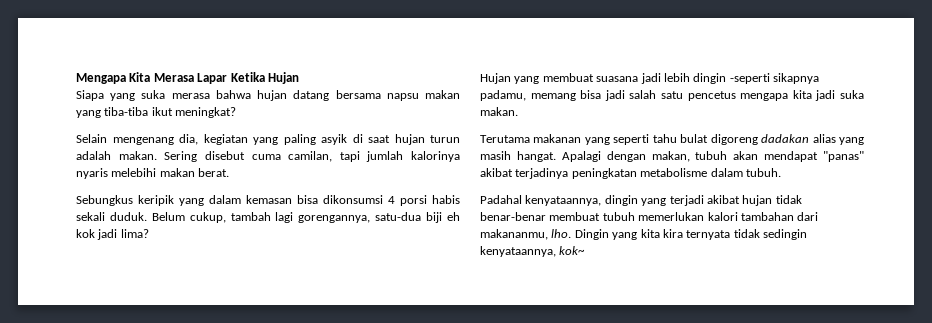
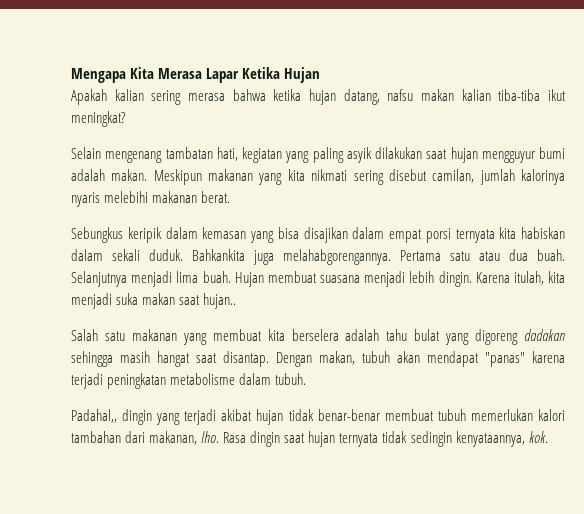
[76,90,461,101] [76,110,101,118] Siapa yang suka merasa bahwa hujan datang bersama napsu makan yang -> [71,89,491,105] Apakah kalian sering merasa bahwa ketika hujan datang, nafsu makan kalian
[179,134,198,145] dia, -> [165,147,238,161] tambatan hati,
[352,134,460,145] [76,151,360,162] di saat hujan turun adalah makan. Sering disebut cuma camilan, tapi -> [375,147,565,163] [71,169,475,185] dilakukan saat hujan mengguyur bumi adalah makan. Meskipun makanan yang kita nikmati sering disebut camilan,
[159,168,195,177] makan -> [152,191,198,203] makanan
[179,198,204,206] yang -> (162, 235) none
[297,195,460,206] [76,212,461,223] [76,229,149,240] [480,73,819,84] [480,90,864,101] [480,107,518,116] [480,134,650,145] bisa dikonsumsi 4 porsi habis sekali duduk. Belum cukup, tambah lagi gorengannya, satu-dua biji eh kok jadi lima? // Hujan yang membuat suasana jadi lebih dingin -seperti sikapnya padamu, memang bisa jadi salah satu pencetus mengapa kita jadi suka makan. // Terutama makanan yang seperti -> [250,227,565,243] [71,249,565,265] [71,271,566,287] [71,293,237,309] [71,329,380,345] yang bisa disajikan dalam empat porsi ternyata kita habiskan dalam sekali duduk. Bahkankita juga melahabgorengannya. Pertama satu atau dua buah. Selanjutnya menjadi lima buah. Hujan membuat suasana menjadi lebih dingin. Karena itulah, kita menjadi suka makan saat hujan.. // Salah satu makanan yang membuat kita berselera adalah
(709, 138) none -> [445,333,470,345] yang
[812,134,865,145] [480,151,646,162] alias yang masih hangat. Apalagi dengan -> [71,351,312,367] sehingga masih hangat saat disantap. Dengan
[480,168,569,179] akibat terjadinya -> [532,351,565,363] [71,373,103,389] karena terjadi
[480,195,602,206] Padahal kenyataannya, -> [71,409,117,423] Padahal,,
[480,229,683,240] makananmu, lho. Dingin yang kita kira -> [149,431,336,447] makanan, lho. Rasa dingin saat hujan
[559,246,586,255] kok~ -> [528,431,548,443] kok.

